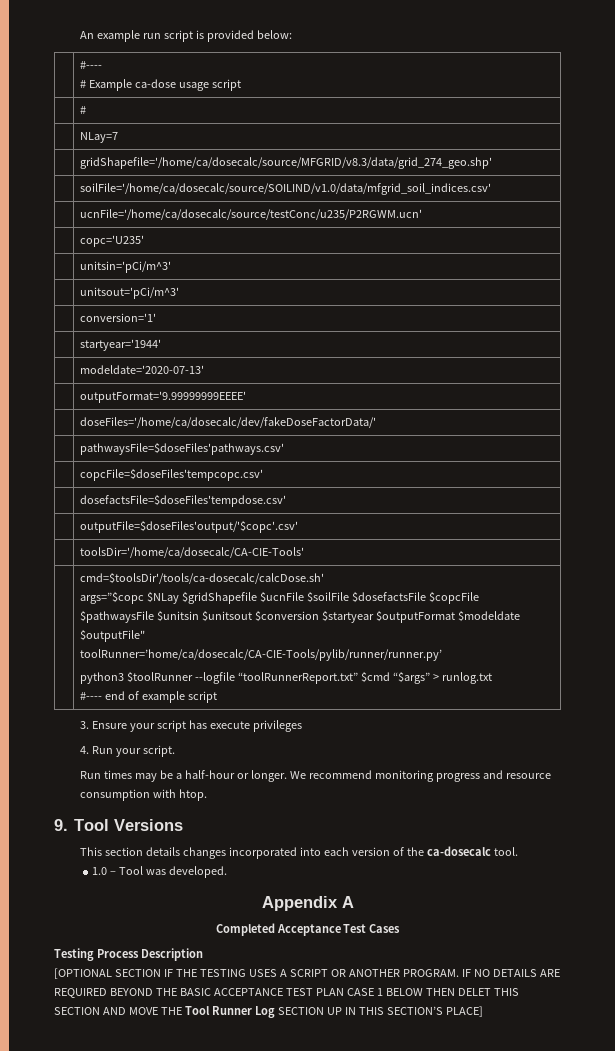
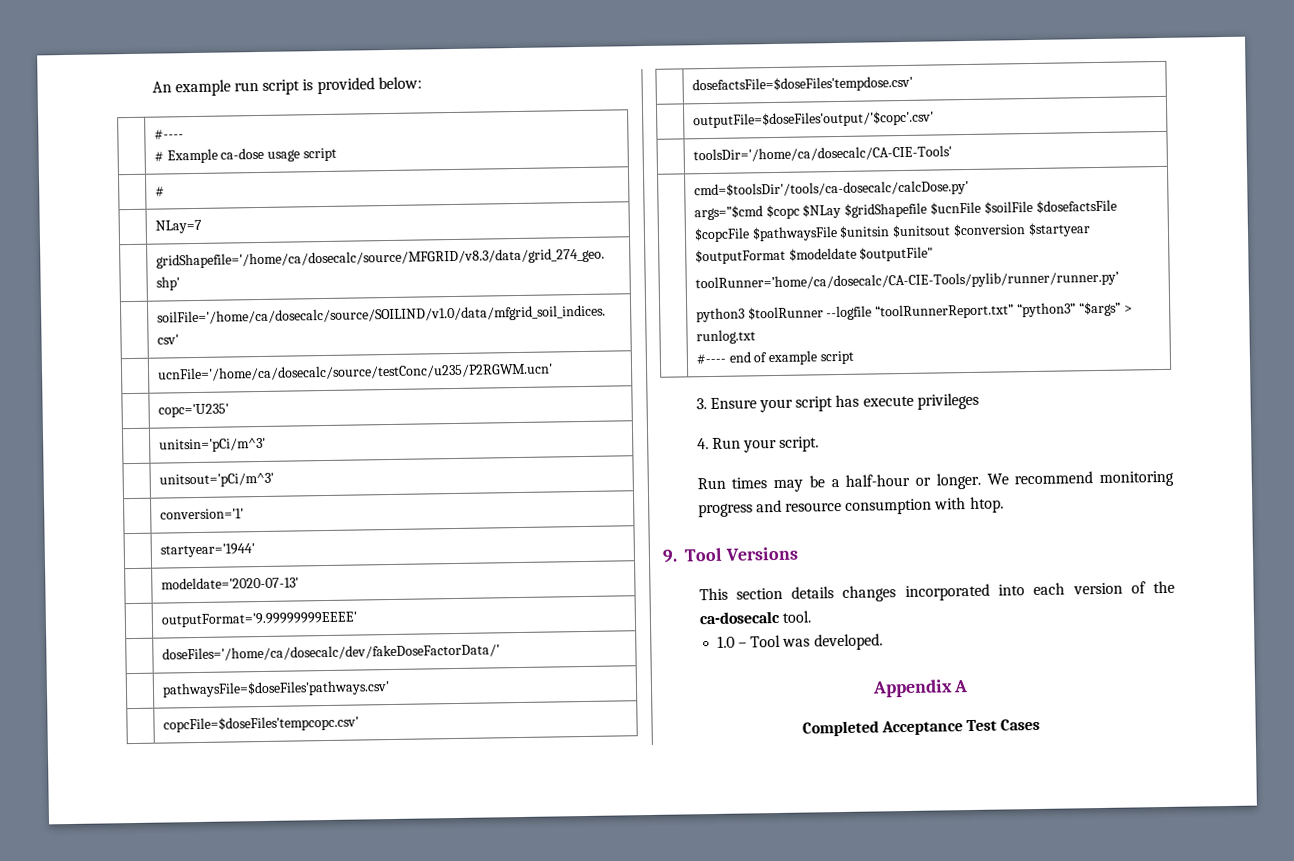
[80,572,325,584] [80,591,145,604] cmd=$toolsDir'/tools/ca-dosecalc/calcDose.sh' // args=”$copc -> [693,179,969,199] [693,204,800,221] cmd=$toolsDir'/tools/ca-dosecalc/calcDose.py' // args=”$cmd $copc
[360,671,390,683] $cmd -> [1017,302,1077,318] “python3”
[54,948,203,961] [54,968,560,979] [54,988,519,998] [54,1006,483,1018] // Testing Process Description // [OPTIONAL SECTION IF THE TESTING USES A SCRIPT OR ANOTHER PROGRAM. IF NO DETAILS ARE REQUIRED BEYOND THE BASIC ACCEPTANCE TEST PLAN CASE 1 BELOW THEN DELET THIS SECTION AND MOVE THE Tool Runner Log SECTION UP IN THIS SECTION’S PLACE] -> (1041, 724) none

